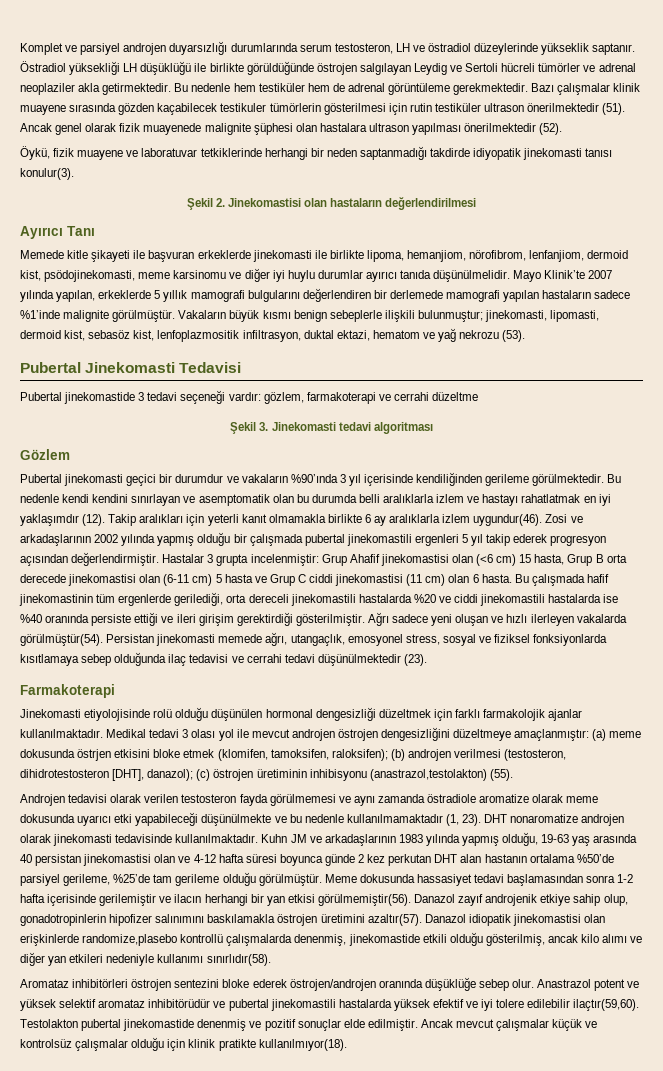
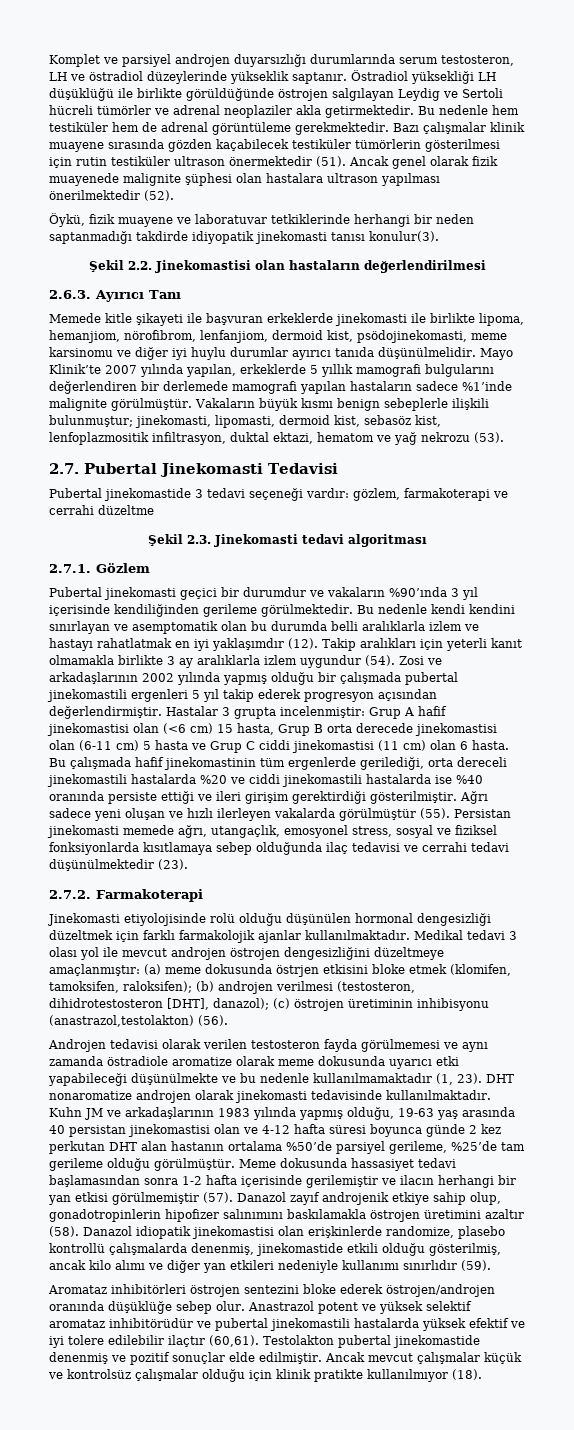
[220,103,267,112] testikuler -> [292,139,351,149] testiküler
[527,103,600,112] önerilmektedir -> [229,156,312,166] önermektedir
[215,198,225,207] 2. -> [127,261,152,270] 2.2.
(477, 203) none -> [49,290,91,299] 2.6.3.
(526, 336) none -> [49,463,79,474] 2.7.
[259,422,269,431] 3. -> [186,535,211,544] 2.3.
(433, 428) none -> [49,564,91,573] 2.7.1.
[364,514,371,523] 6 -> [167,656,175,665] 3
[473,514,543,526] uygundur(46). -> [300,655,395,668] uygundur (54).
[349,554,380,563] Ahafif -> [403,706,447,716] A hafif
[20,634,103,646] görülmüştür(54). -> [339,808,450,821] görülmüştür (55).
(427, 660) none -> [49,890,91,899] 2.7.2.
[489,769,513,781] (55). -> [198,1015,228,1026] (56).
[317,894,411,906] görülmemiştir(56). -> [112,1192,233,1205] görülmemiştir (57).
[367,914,422,926] azaltır(57). -> [485,1209,524,1219] [49,1226,79,1237] azaltır (58).
[82,934,178,946] randomize,plasebo -> [386,1226,505,1239] randomize, plasebo
[206,954,271,966] sınırlıdır(58). -> [403,1260,491,1271] sınırlıdır (59).
[573,999,640,1011] ilaçtır(59,60). -> [168,1335,259,1347] ilaçtır (60,61).
[258,1039,347,1051] kullanılmıyor(18). -> [367,1369,482,1382] kullanılmıyor (18).

